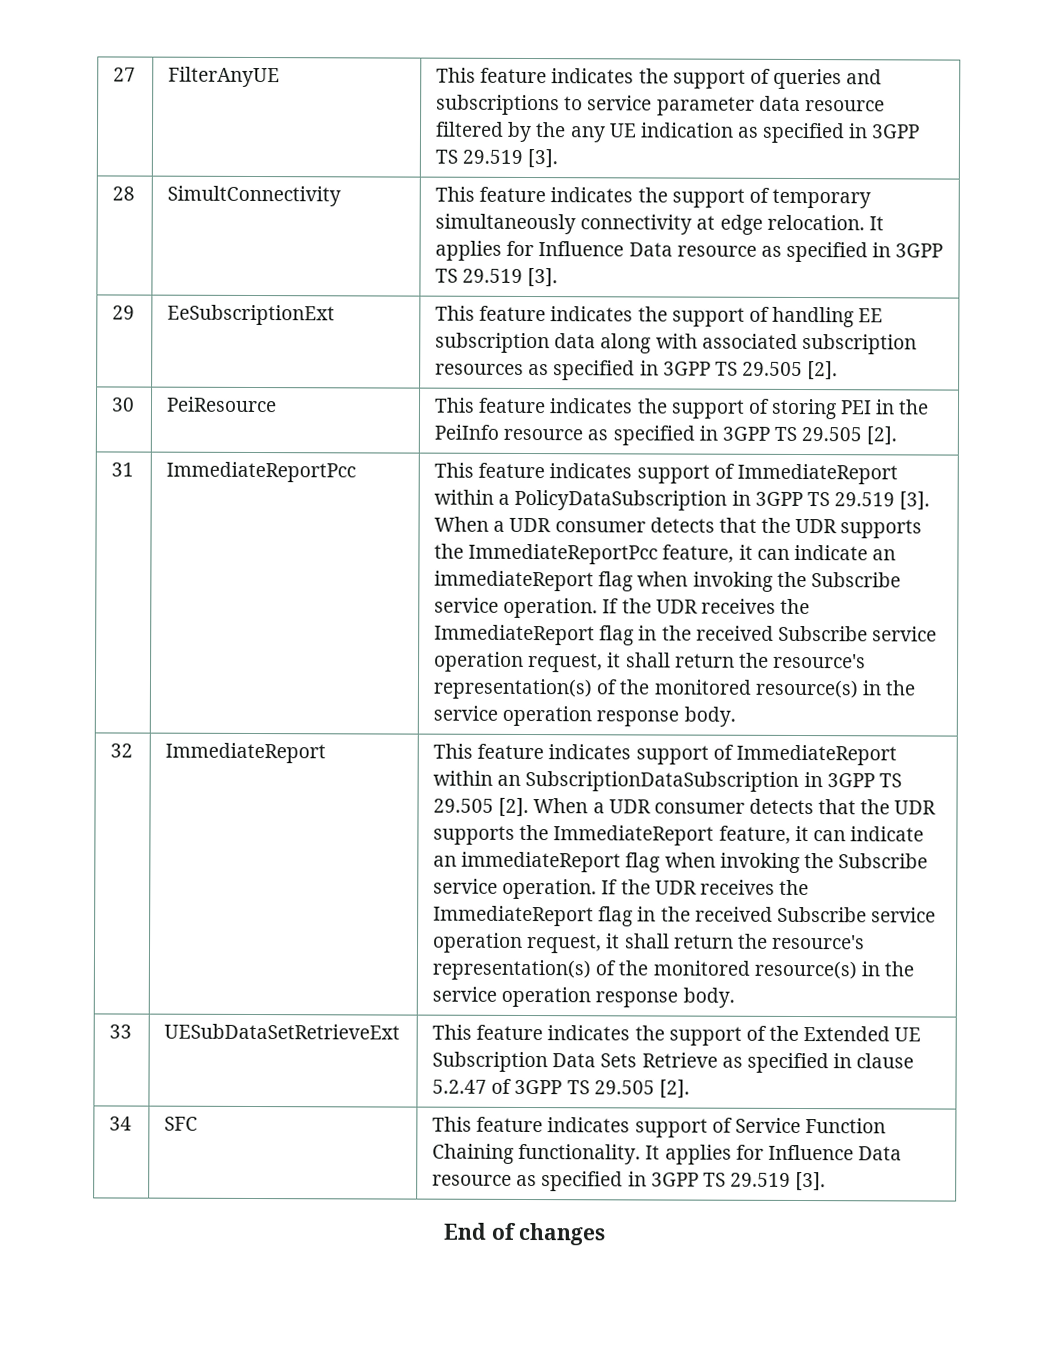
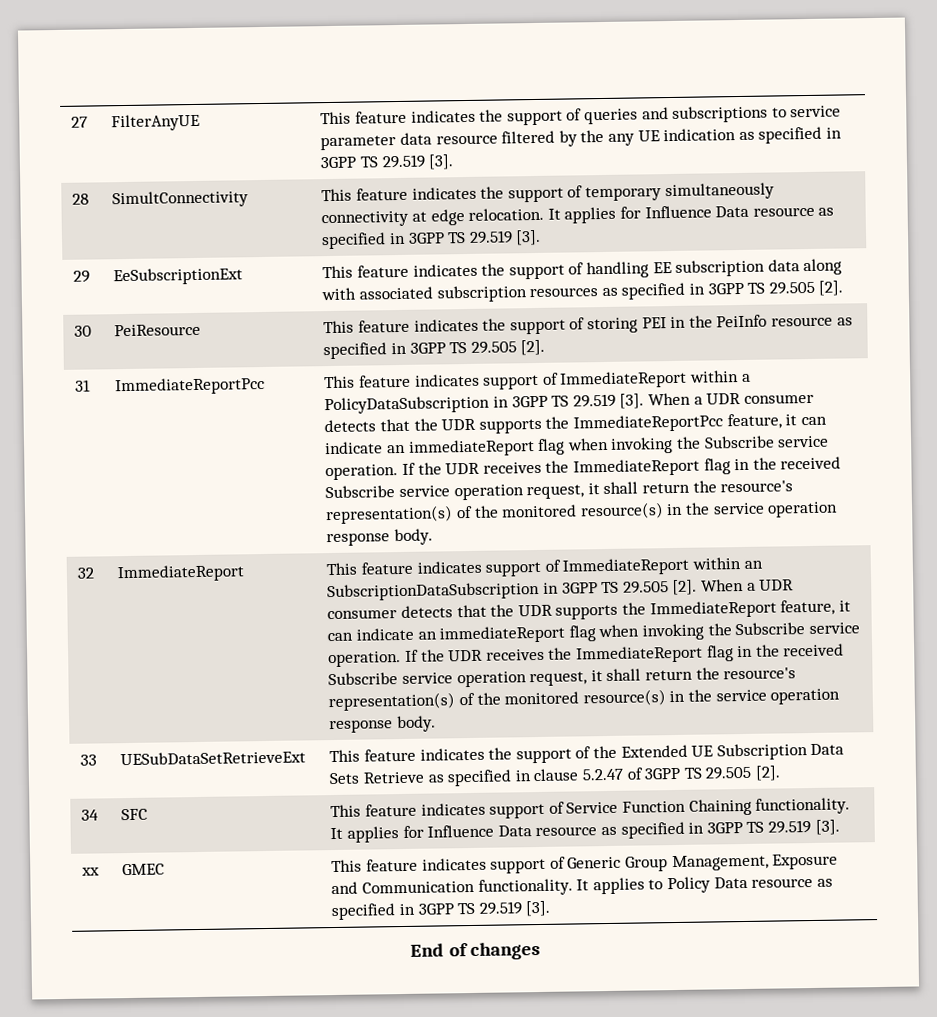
(827, 1181) none -> [81,867,101,876] [122,863,166,876] [331,853,839,874] [331,876,833,896] [331,900,551,921] // xx | GMEC | This feature indicates support of Generic Group Management, Exposure and Communication functionality. It applies to Policy Data resource as specified in 3GPP TS 29.519 [3].

